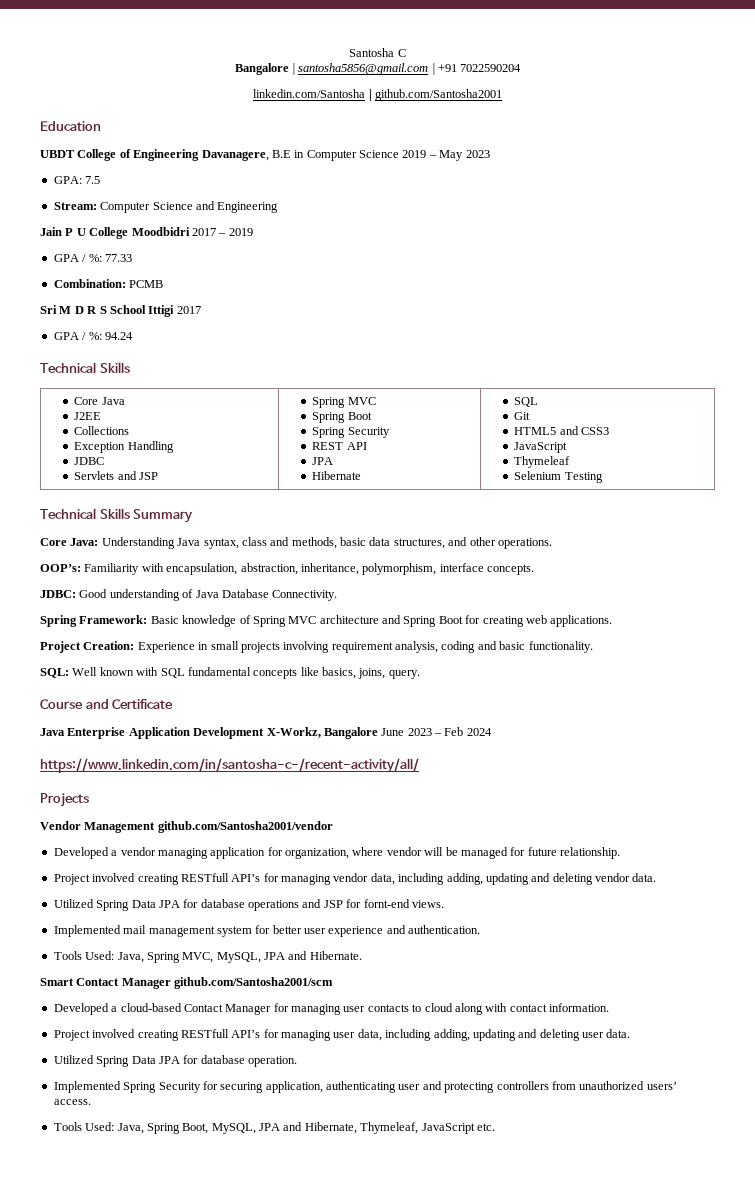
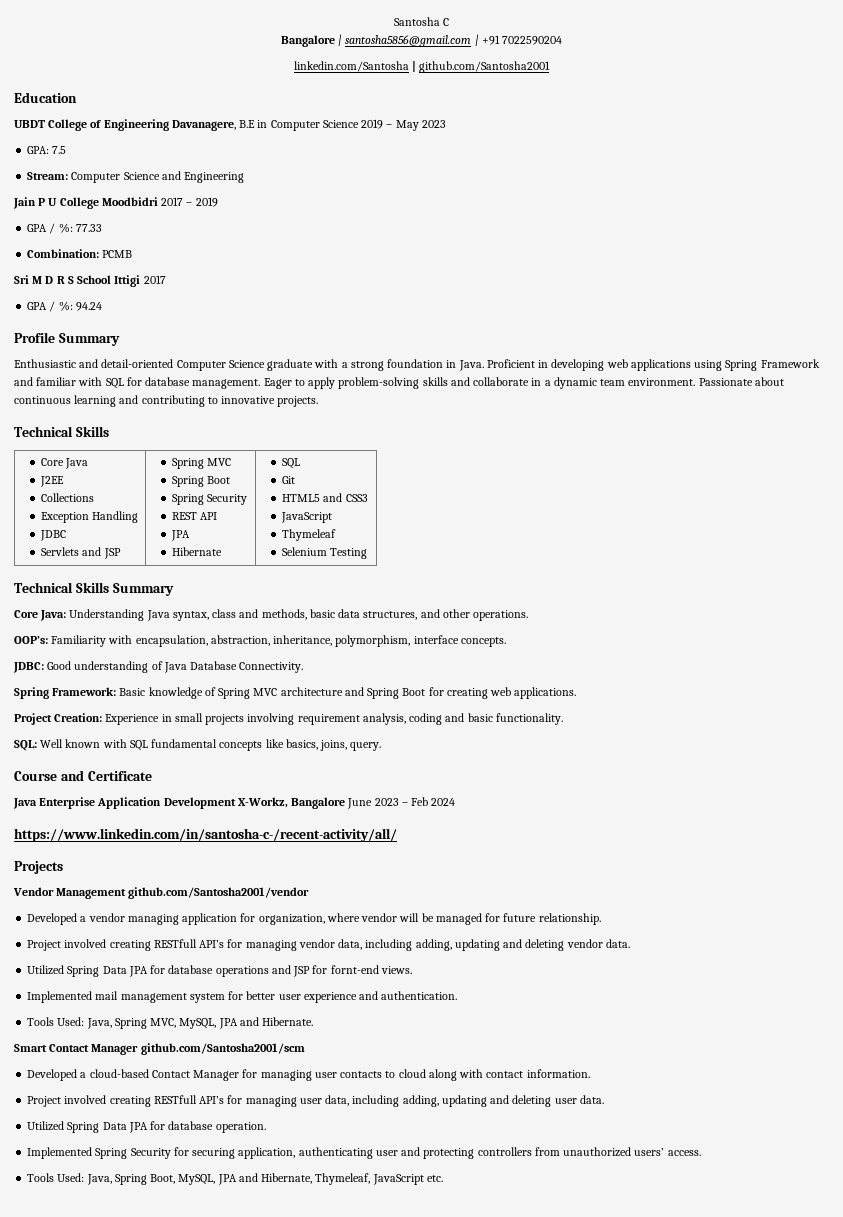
(133, 336) none -> [14,332,120,346] [14,359,820,371] [14,377,784,389] [14,395,319,407] // Profile Summary // Enthusiastic and detail-oriented Computer Science graduate with a strong foundation in Java. Proficient in developing web applications using Spring Framework and familiar with SQL for database management. Eager to apply problem-solving skills and collaborate in a dynamic team environment. Passionate about continuous learning and contributing to innovative projects.

